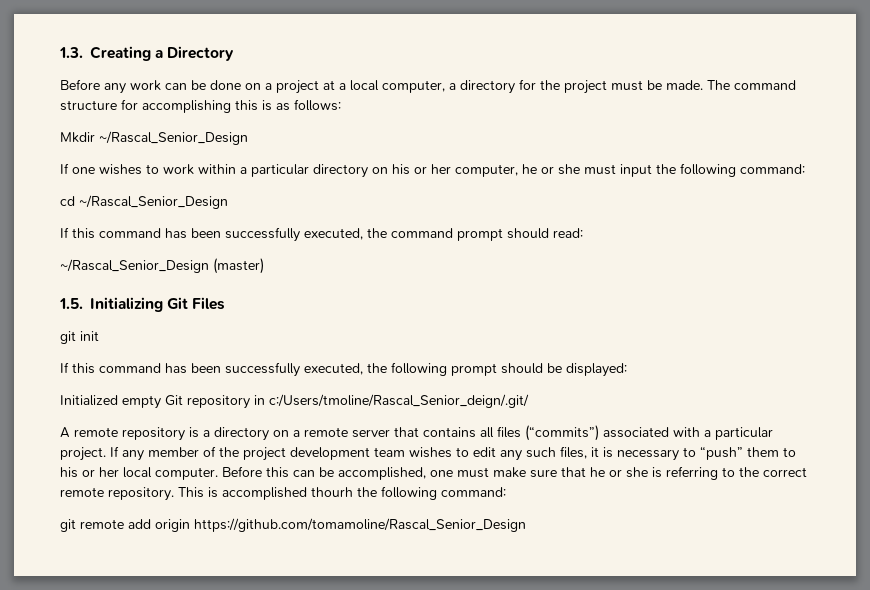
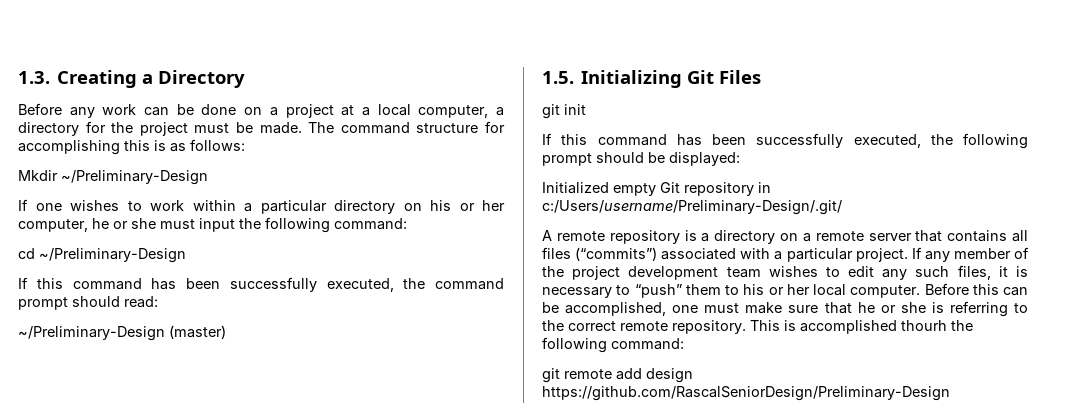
[99,131,248,145] ~/Rascal_Senior_Design -> [61,170,208,185] ~/Preliminary-Design
[79,195,228,209] ~/Rascal_Senior_Design -> [39,248,186,263] ~/Preliminary-Design
[60,259,209,273] ~/Rascal_Senior_Design -> [18,326,165,341] ~/Preliminary-Design
[269,394,529,408] c:/Users/tmoline/Rascal_Senior_deign/.git/ -> [542,200,842,215] c:/Users/username/Preliminary-Design/.git/
[155,518,526,532] origin https://github.com/tomamoline/Rascal_Senior_Design -> [646,368,693,383] [542,386,950,401] design https://github.com/RascalSeniorDesign/Preliminary-Design

